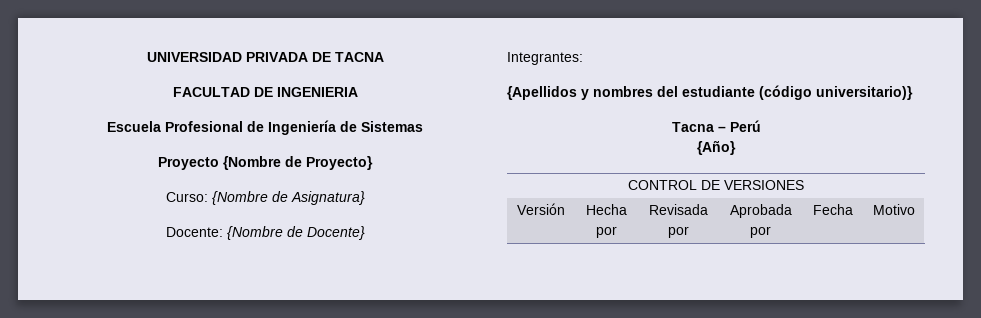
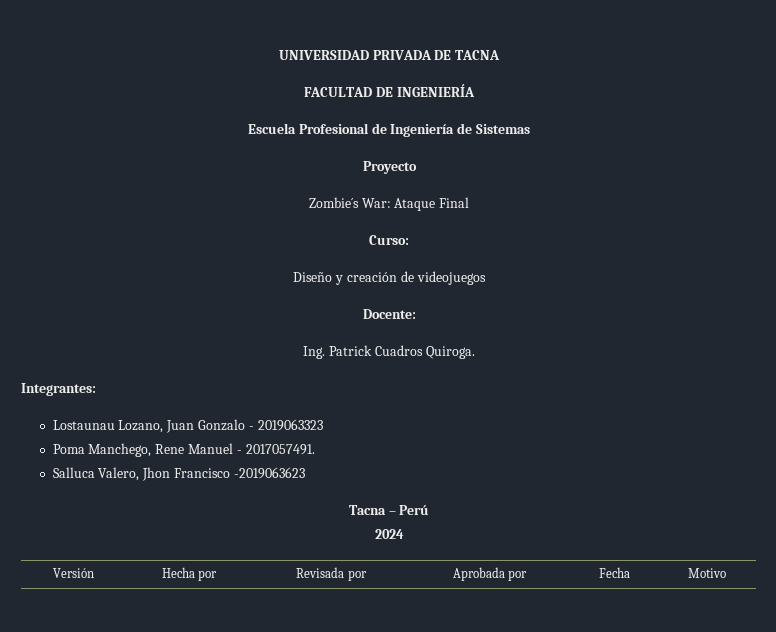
[276,87,358,97] INGENIERIA -> [396,84,475,97] INGENIERÍA
[223,156,373,170] [165,191,365,205] [165,226,365,240] [507,52,583,65] [507,85,913,100] {Nombre de Proyecto} // Curso: {Nombre de Asignatura} // Docente: {Nombre de Docente} // Integrantes: // {Apellidos y nombres del estudiante (código universitario)} -> [308,197,470,211] [369,235,409,245] [293,271,486,285] [362,309,416,319] [303,345,475,359] [21,383,96,396] [52,419,323,433] [52,443,315,457] [52,467,305,481] // Zombie´s War: Ataque Final // Curso: // Diseño y creación de videojuegos // Docente: // Ing. Patrick Cuadros Quiroga. // Integrantes: // Lostaunau Lozano, Juan Gonzalo - 2019063323 // Poma Manchego, Rene Manuel - 2017057491. // Salluca Valero, Jhon Francisco -2019063623
[697,140,736,155] [628,180,804,190] {Año} // CONTROL DE VERSIONES -> [374,529,404,539] 2024

